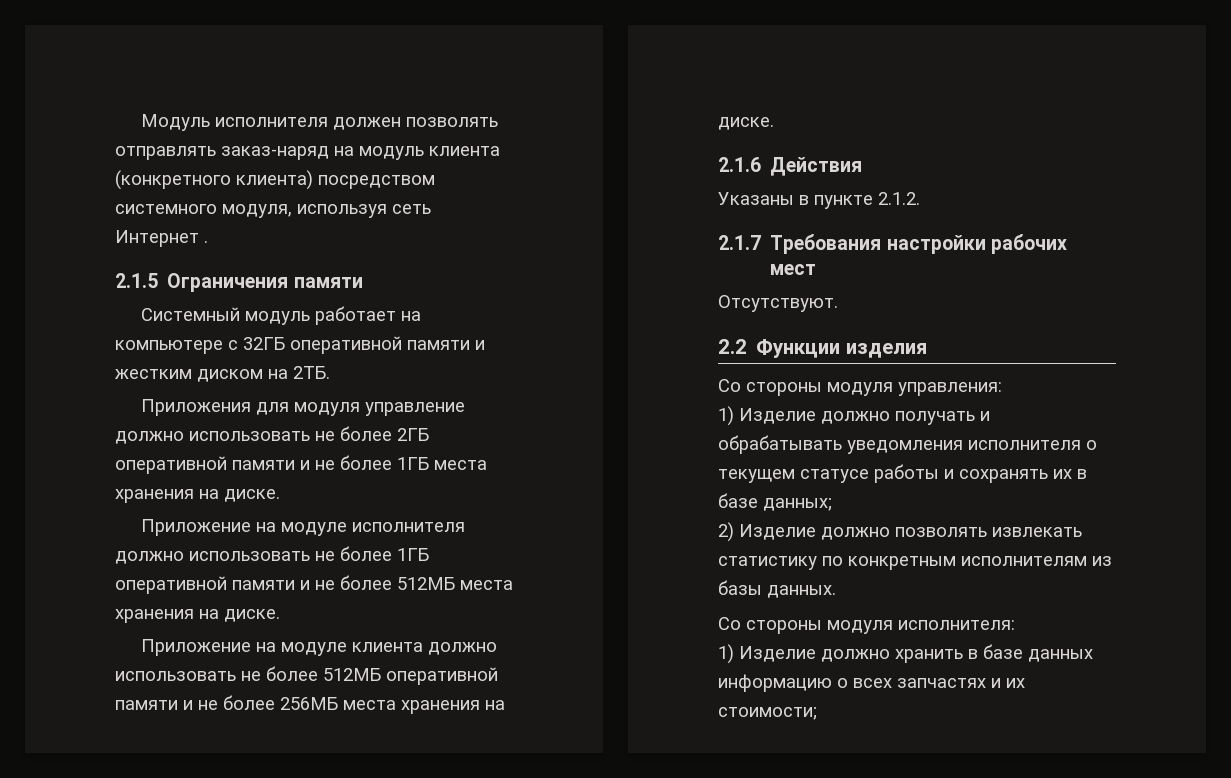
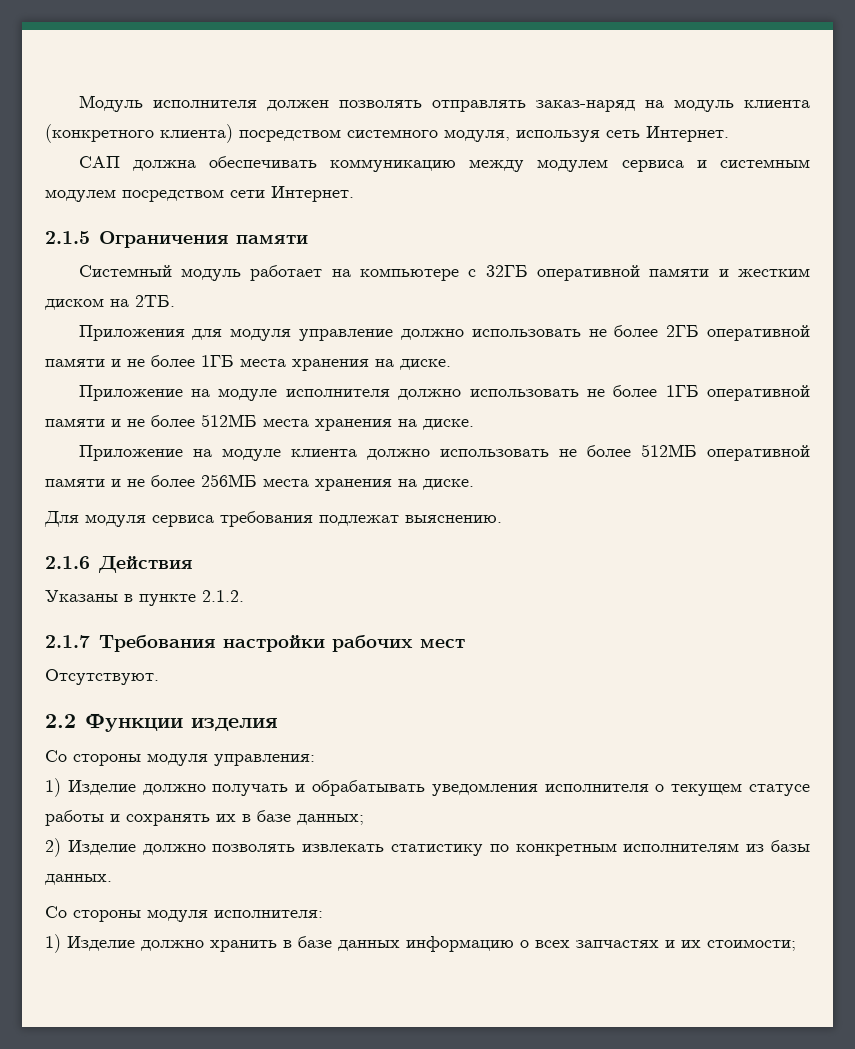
[115,230,208,247] Интернет . -> [646,126,729,142] [78,156,811,172] [45,186,354,202] Интернет. // САП должна обеспечивать коммуникацию между модулем сервиса и системным модулем посредством сети Интернет.
(774, 123) none -> [44,511,502,527] // Для модуля сервиса требования подлежат выяснению.

